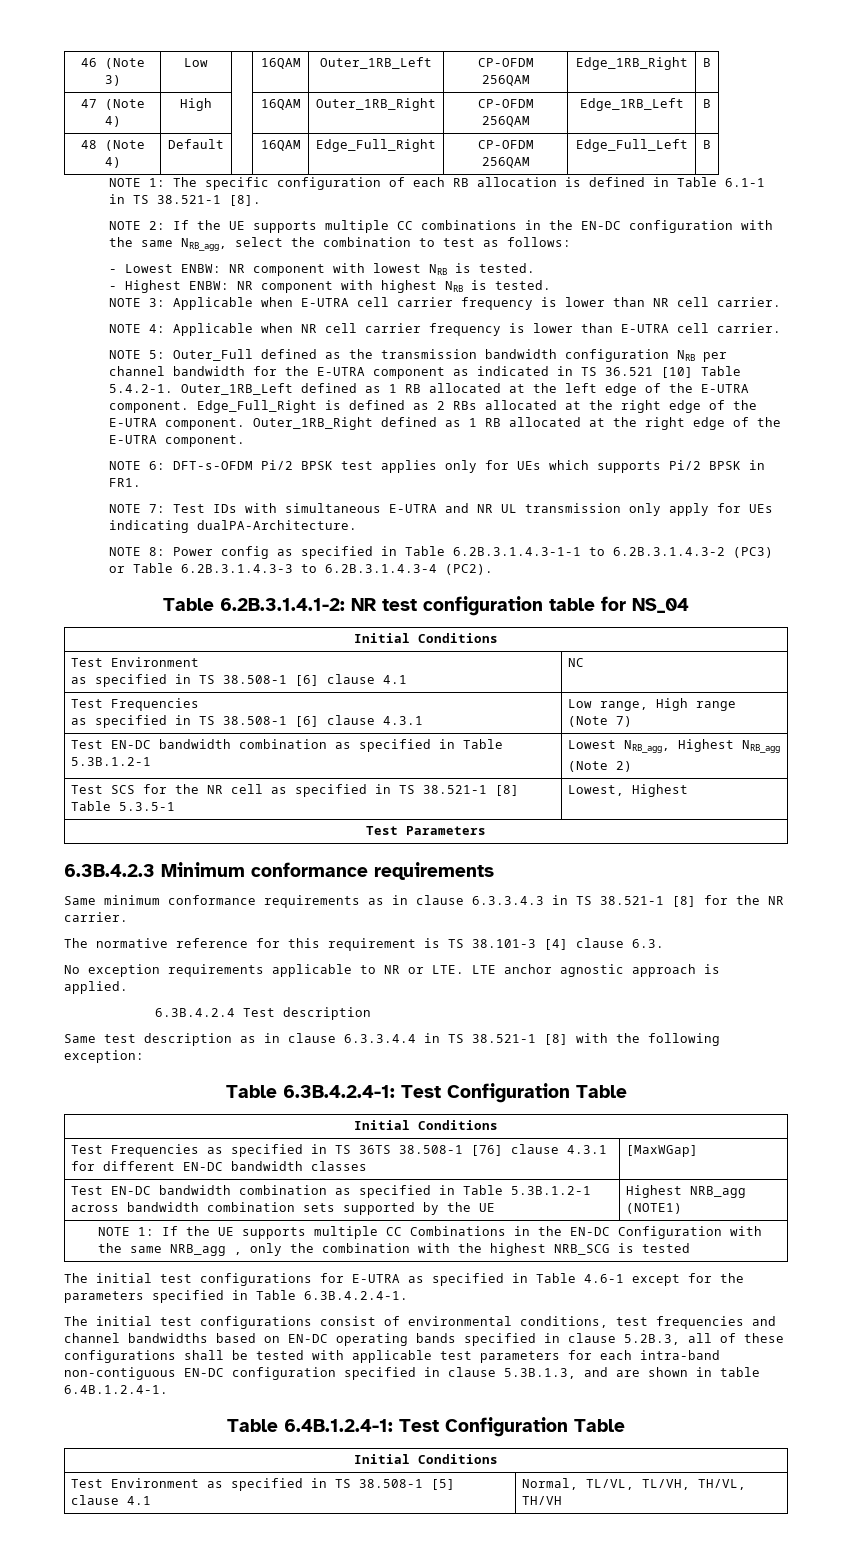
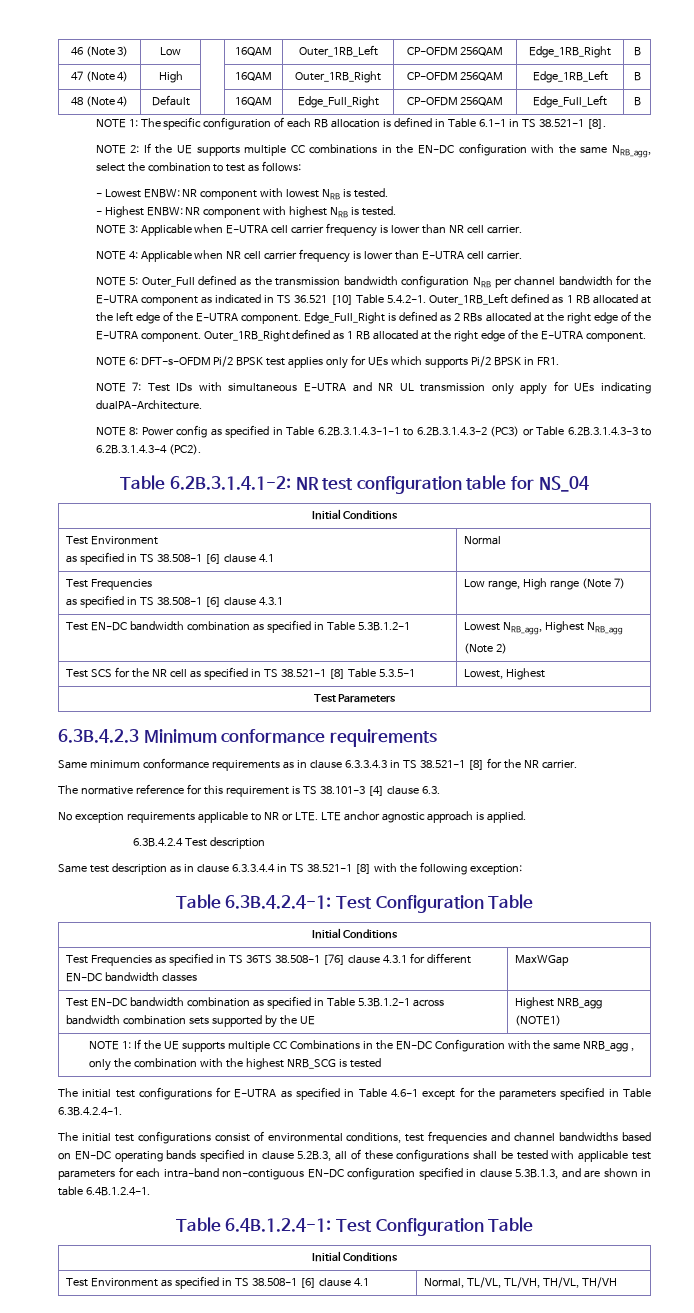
[568,658,585,667] NC -> [464,536,502,545] Normal
[626,1145,699,1157] [MaxWGap] -> [515,955,570,966] MaxWGap
[431,1479,456,1490] [5] -> [300,1278,317,1288] [6]

